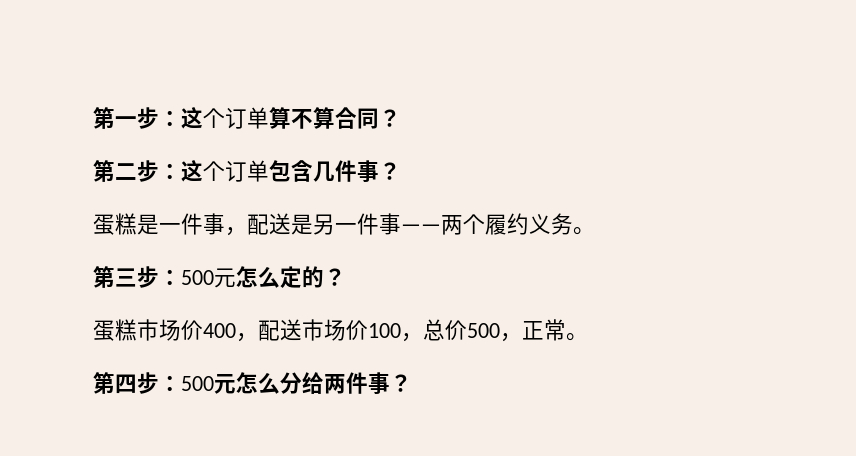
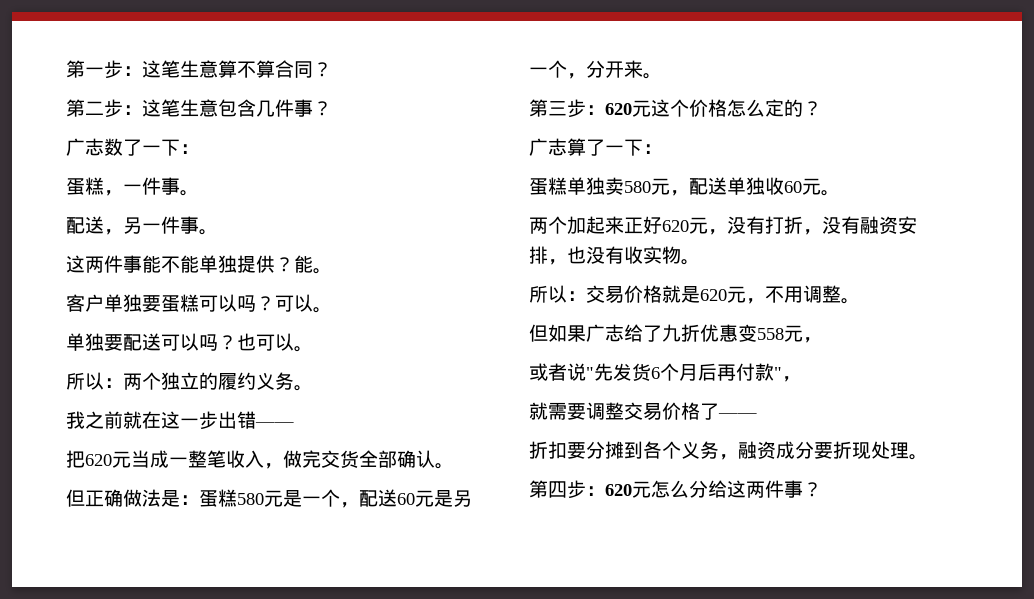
[203,107,269,129] 个订单 -> [161,60,218,78] 笔生意
[203,160,269,182] 个订单 -> [161,99,218,117] 笔生意
[93,213,573,236] 蛋糕是一件事，配送是另一件事——两个履约义务 -> [66,138,199,156] [66,177,199,196] [66,216,218,235] [66,255,332,274] [66,294,332,313] [66,333,313,352] [66,372,313,391] [66,411,294,430] [66,450,454,469] [66,489,472,508] [529,60,643,79] 广志数了一下： // 蛋糕，一件事。 // 配送，另一件事。 // 这两件事能不能单独提供？能。 // 客户单独要蛋糕可以吗？可以。 // 单独要配送可以吗？也可以。 // 所以：两个独立的履约义务。 // 我之前就在这一步出错—— // 把620元当成一整笔收入，做完交货全部确认。 // 但正确做法是：蛋糕580元是一个，配送60元是另一个，分开来
[181,268,236,288] 500元 -> [605,99,727,117] 620元这个价格
[93,319,566,342] 蛋糕市场价400，配送市场价100，总价500，正常 -> [529,138,662,156] [529,177,840,196] [529,216,917,235] [529,246,700,265] [529,285,860,304] [529,324,822,343] [529,363,801,382] [529,402,757,420] [529,441,909,460] 广志算了一下： // 蛋糕单独卖580元，配送单独收60元。 // 两个加起来正好620元，没有打折，没有融资安排，也没有收实物。 // 所以：交易价格就是620元，不用调整。 // 但如果广志给了九折优惠变558元， // 或者说"先发货6个月后再付款"， // 就需要调整交易价格了—— // 折扣要分摊到各个义务，融资成分要折现处理
[181,376,214,391] 500 -> [605,484,632,496] 620
(324, 383) none -> [727,480,746,498] 这

